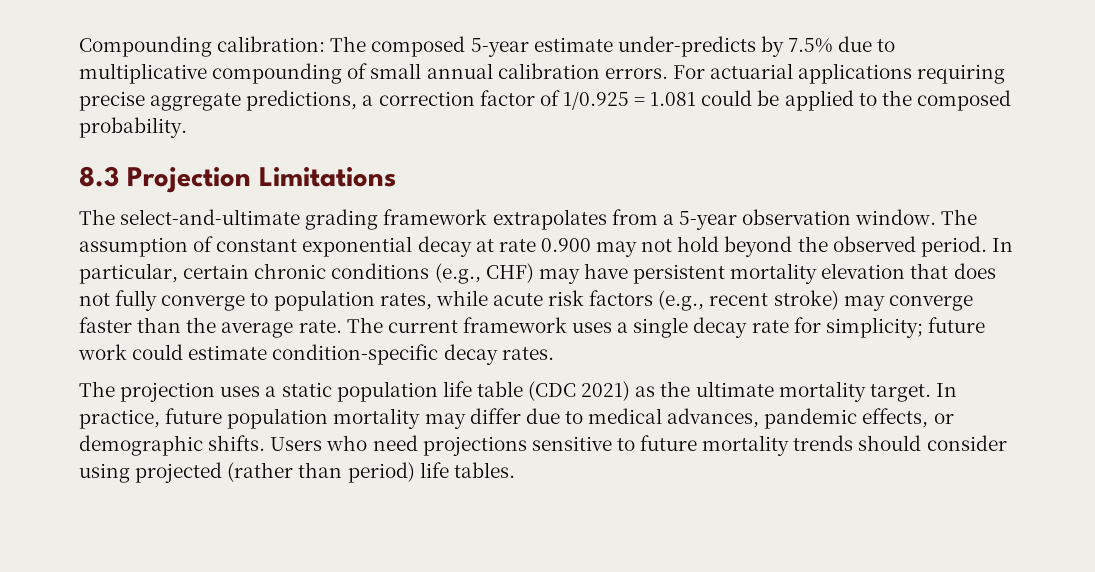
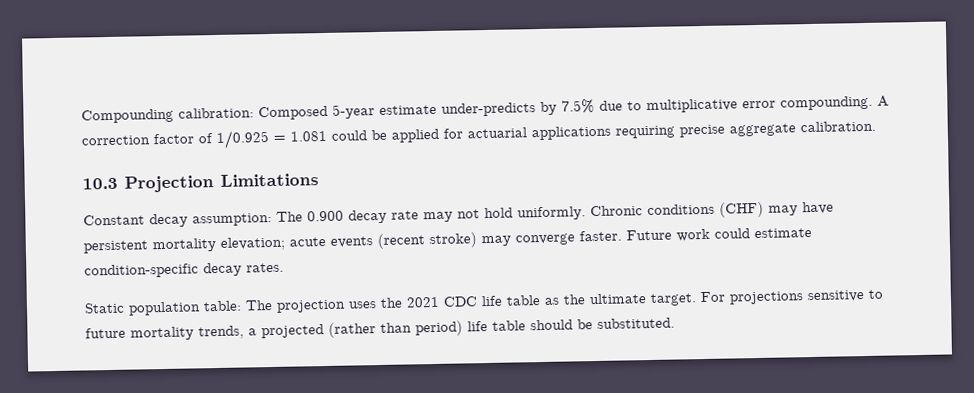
[330,36,466,57] The composed -> [258,105,328,121] Composed
[212,63,1006,84] [79,90,374,111] compounding of small annual calibration errors. For actuarial applications requiring precise aggregate predictions, a -> [742,95,889,111] error compounding. A
[858,90,1011,111] [79,117,187,138] [79,166,396,193] [79,209,978,230] [79,236,1013,257] [79,263,996,284] [79,290,973,311] [79,317,985,338] to the composed probability. // 8.3 Projection Limitations // The select-and-ultimate grading framework extrapolates from a 5-year observation window. The assumption of constant exponential decay at rate 0.900 may not hold beyond the observed period. In particular, certain chronic conditions (e.g., CHF) may have persistent mortality elevation that does not fully converge to population rates, while acute risk factors (e.g., recent stroke) may converge faster than the average rate. The current framework uses a single decay rate for simplicity; future -> [443,120,876,141] [82,173,319,193] [83,201,834,228] [83,229,672,254] for actuarial applications requiring precise aggregate calibration. // 10.3 Projection Limitations // Constant decay assumption: The 0.900 decay rate may not hold uniformly. Chronic conditions (CHF) may have persistent mortality elevation; acute events (recent stroke) may converge faster. Future
[79,381,957,402] [79,408,954,429] [79,435,418,456] The projection uses a static population life table (CDC 2021) as the ultimate mortality target. In practice, future population mortality may differ due to medical advances, pandemic effects, or demographic shifts. Users who need -> [84,291,725,316] Static population table: The projection uses the 2021 CDC life table as the ultimate target. For
[793,435,1007,451] [79,463,130,483] trends should consider using -> [198,325,257,340] trends, a
[453,462,515,478] tables. -> [492,317,675,331] table should be substituted.

